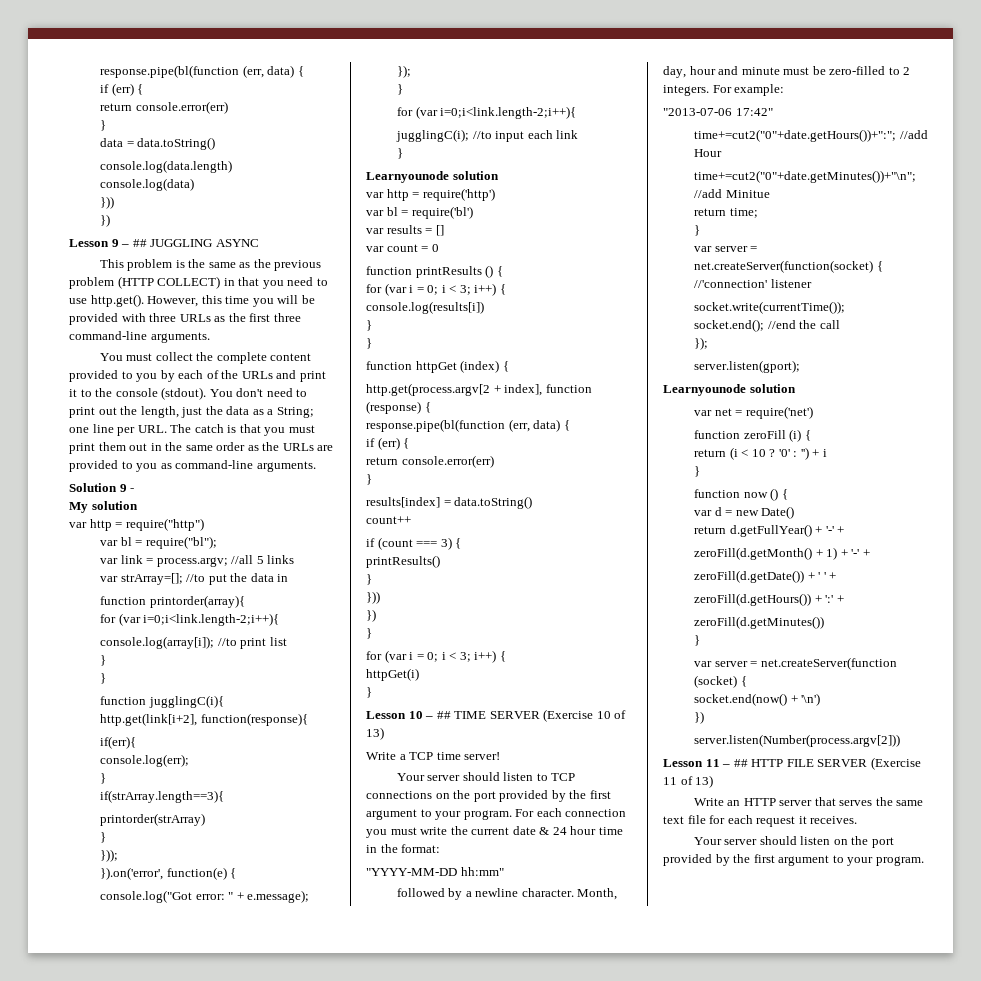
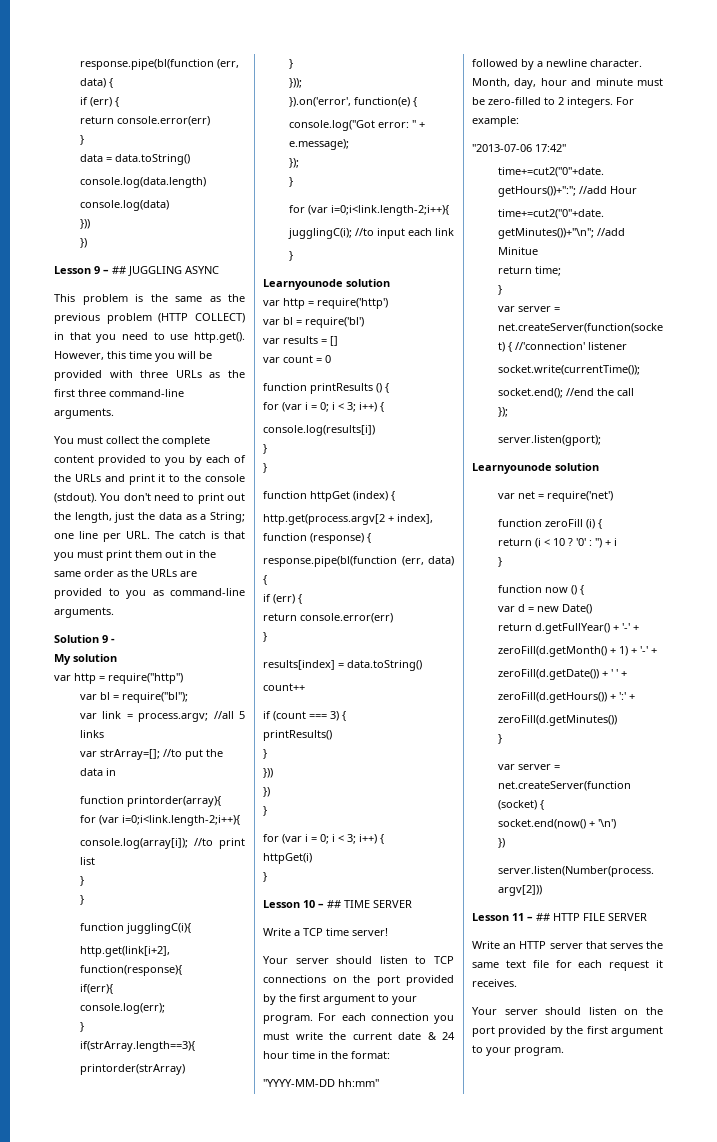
[543,709,627,722] [366,727,384,740] (Exercise 10 of 13) -> (412, 904) none
[870,757,921,770] [663,775,714,788] (Exercise 11 of 13) -> (647, 917) none

